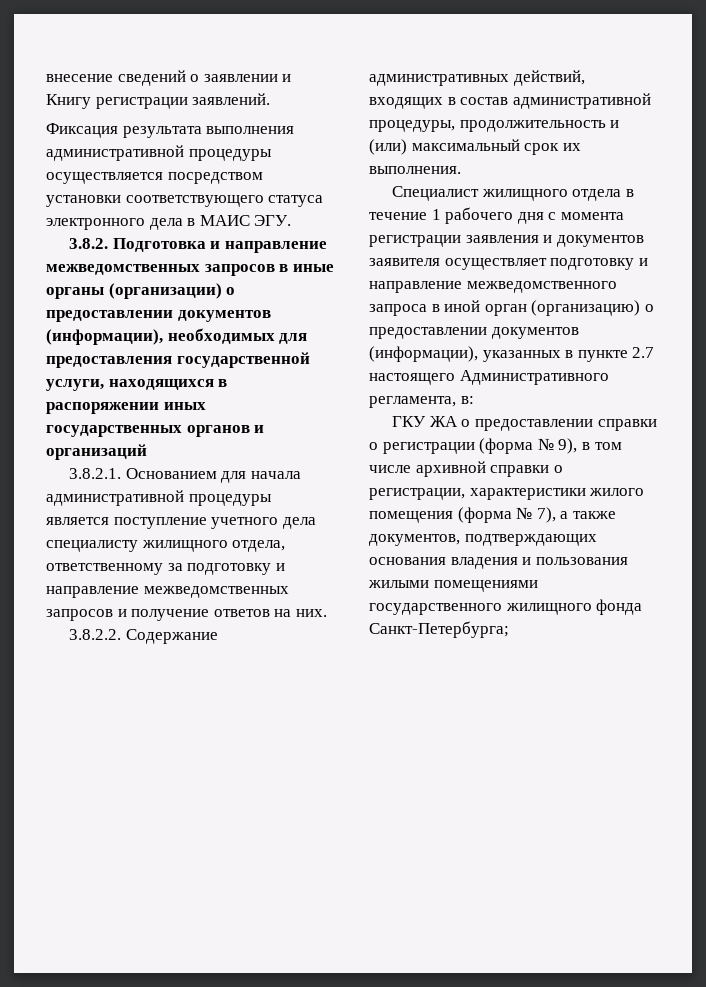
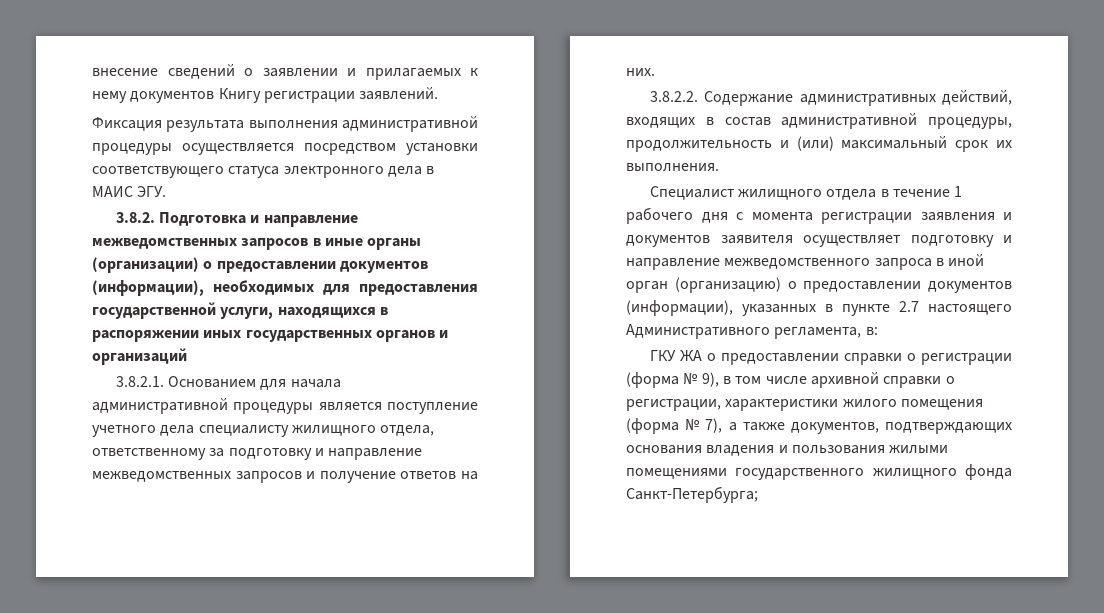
(292, 78) none -> [365,68,478,80] [92,91,215,103] прилагаемых к нему документов

